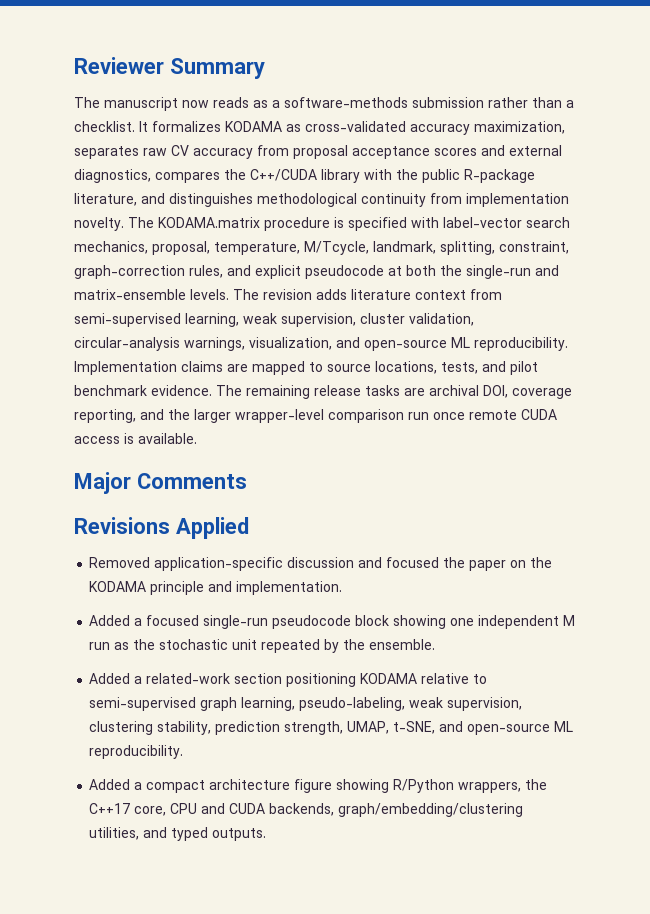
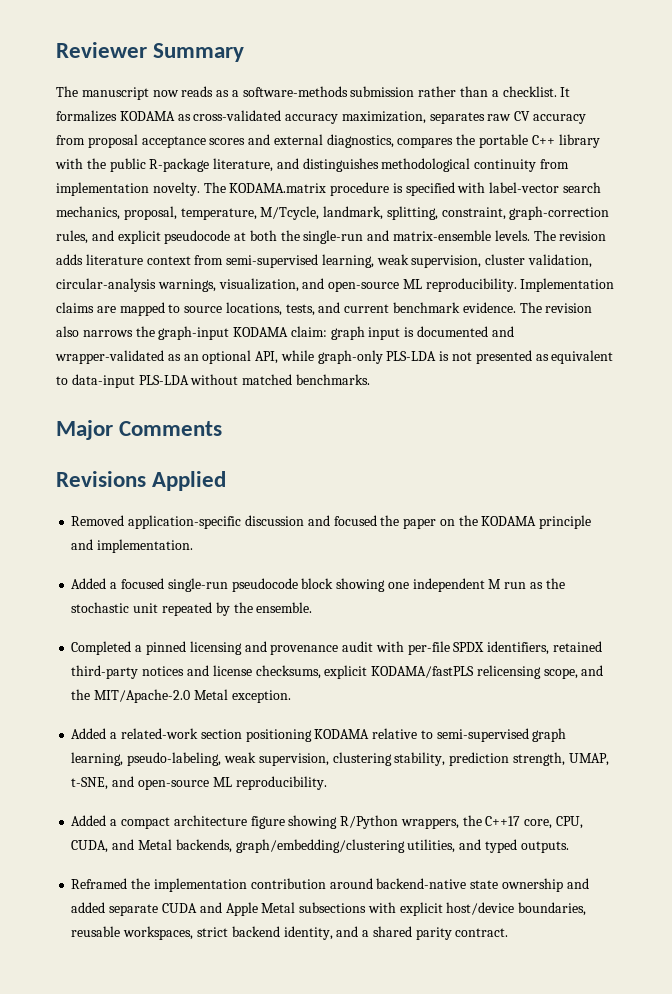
[250,169,317,181] C++/CUDA -> [479,134,555,148] portable C++
[510,361,538,375] pilot -> [344,304,390,313] current
[246,385,572,399] [74,409,557,423] [74,433,197,444] remaining release tasks are archival DOI, coverage reporting, and the larger wrapper-level comparison run once remote CUDA access is available. -> [545,303,593,313] [56,326,514,340] [55,350,614,364] [56,374,370,388] revision also narrows the graph-input KODAMA claim: graph input is documented and wrapper-validated as an optional API, while graph-only PLS-LDA is not presented as equivalent to data-input PLS-LDA without matched benchmarks.
(436, 644) none -> [71,641,602,655] [71,665,604,679] [71,689,291,703] // Completed a pinned licensing and provenance audit with per-file SPDX identifiers, retained third-party notices and license checksums, explicit KODAMA/fastPLS relicensing scope, and the MIT/Apache-2.0 Metal exception.
[170,803,266,814] CPU and CUDA -> [555,816,583,829] [71,839,172,853] CPU, CUDA, and Metal
(267, 834) none -> [71,878,589,892] [71,902,587,916] [71,926,509,940] // Reframed the implementation contribution around backend-native state ownership and added separate CUDA and Apple Metal subsections with explicit host/device boundaries, reusable workspaces, strict backend identity, and a shared parity contract.

